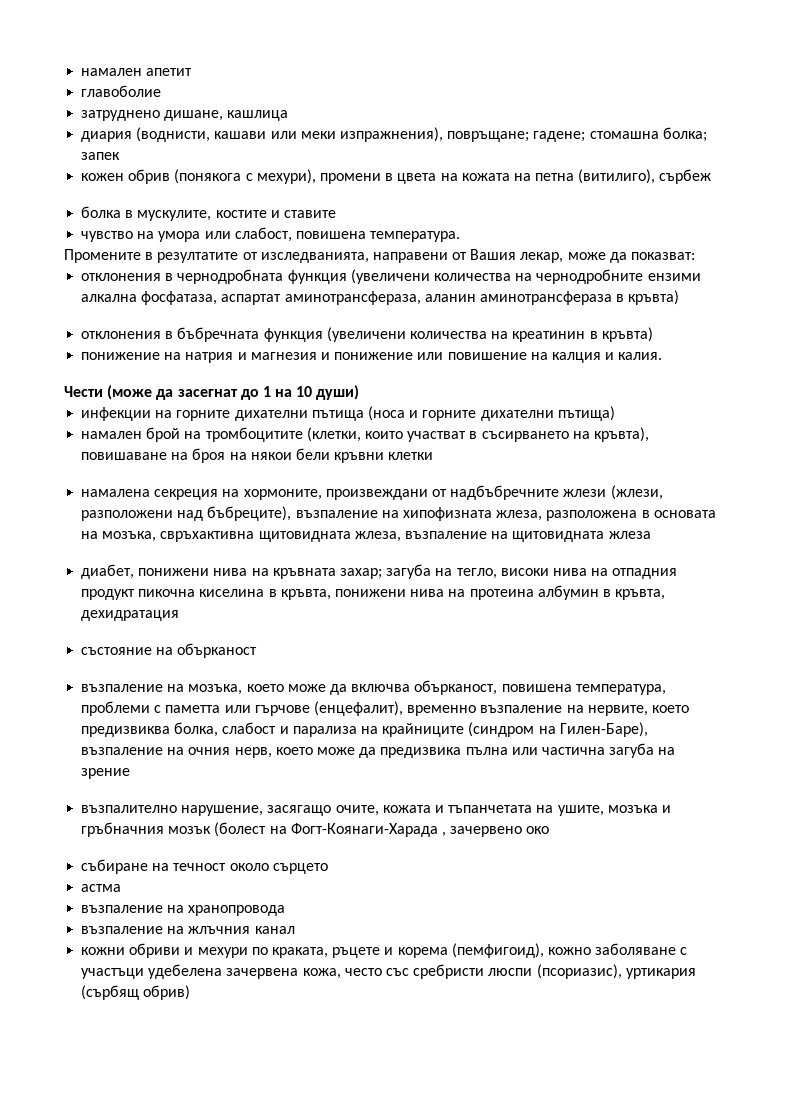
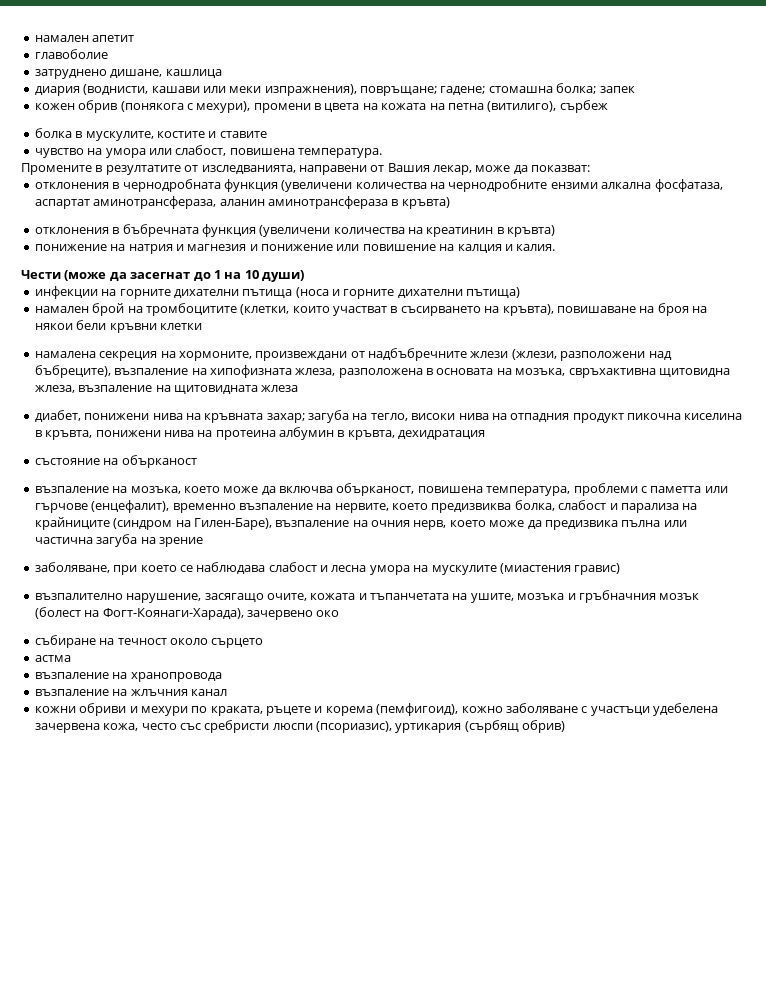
[258,531,351,542] щитовидната -> [658,368,730,377] щитовидна
(131, 773) none -> [34,562,621,575] // заболяване, при което се наблюдава слабост и лесна умора на мускулите (миастения гравис)
[290,823,446,837] Фогт-Коянаги-Харада , -> [102,608,244,620] Фогт-Коянаги-Харада),

